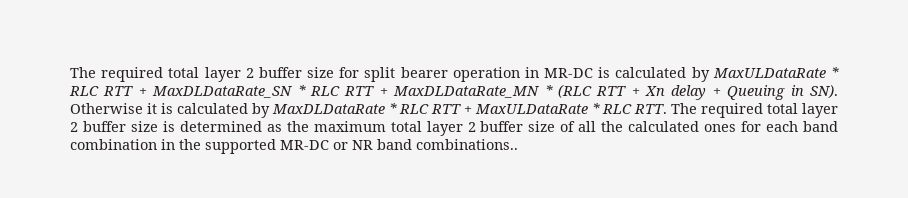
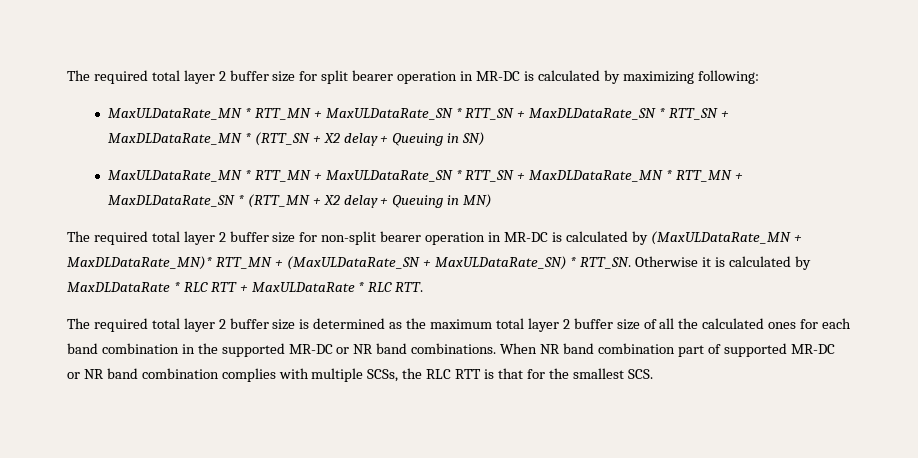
[712,66,839,78] [69,84,839,100] MaxULDataRate * RLC RTT + MaxDLDataRate_SN * RLC RTT + MaxDLDataRate_MN * (RLC RTT + Xn delay + Queuing in SN). -> [622,70,759,84] [107,108,730,120] [107,132,486,146] [107,170,744,182] [107,194,493,208] [67,231,802,245] [67,256,632,270] maximizing following: // MaxULDataRate_MN * RTT_MN + MaxULDataRate_SN * RTT_SN + MaxDLDataRate_SN * RTT_SN + MaxDLDataRate_MN * (RTT_SN + X2 delay + Queuing in SN) // MaxULDataRate_MN * RTT_MN + MaxULDataRate_SN * RTT_SN + MaxDLDataRate_MN * RTT_MN + MaxDLDataRate_SN * (RTT_MN + X2 delay + Queuing in MN) // The required total layer 2 buffer size for non-split bearer operation in MR-DC is calculated by (MaxULDataRate_MN + MaxDLDataRate_MN)* RTT_MN + (MaxULDataRate_SN + MaxULDataRate_SN) * RTT_SN.
(667, 109) none -> (424, 287) //
[416,139,518,150] combinations.. -> [411,343,835,357] [67,368,653,382] combinations. When NR band combination part of supported MR-DC or NR band combination complies with multiple SCSs, the RLC RTT is that for the smallest SCS.

